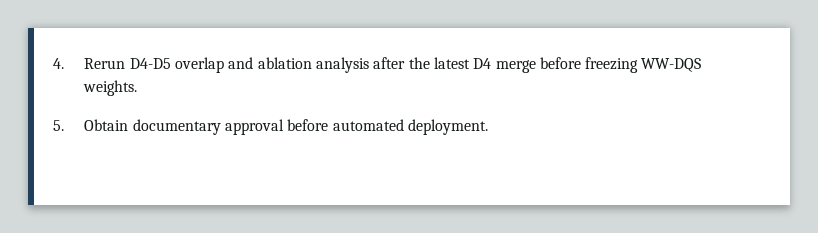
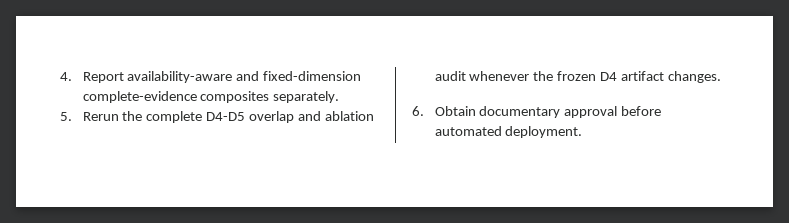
[84,57,702,73] [83,80,138,96] [53,120,64,131] Rerun D4-D5 overlap and ablation analysis after the latest D4 merge before freezing WW-DQS weights. // 5. -> [82,71,362,83] [82,91,340,103] [60,111,375,123] [434,71,722,83] [412,106,424,116] Report availability-aware and fixed-dimension complete-evidence composites separately. // 5. Rerun the complete D4-D5 overlap and ablation audit whenever the frozen D4 artifact changes. // 6.

